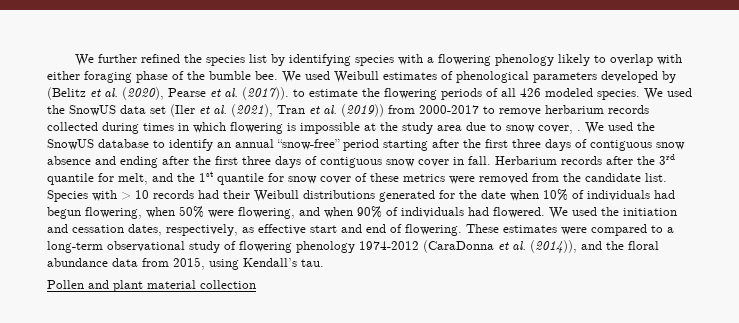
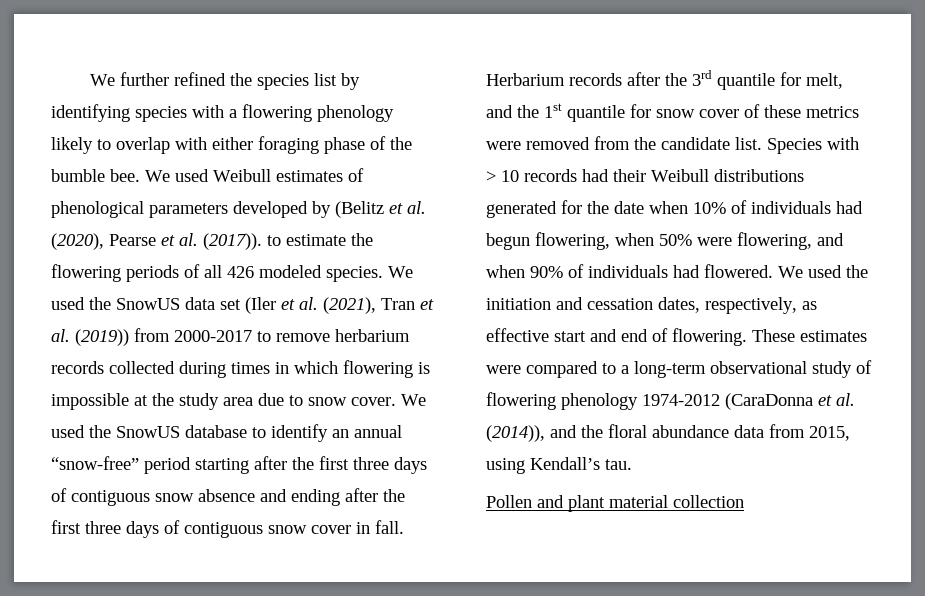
[538,125,581,134] cover, . -> [351,397,396,406] cover.

